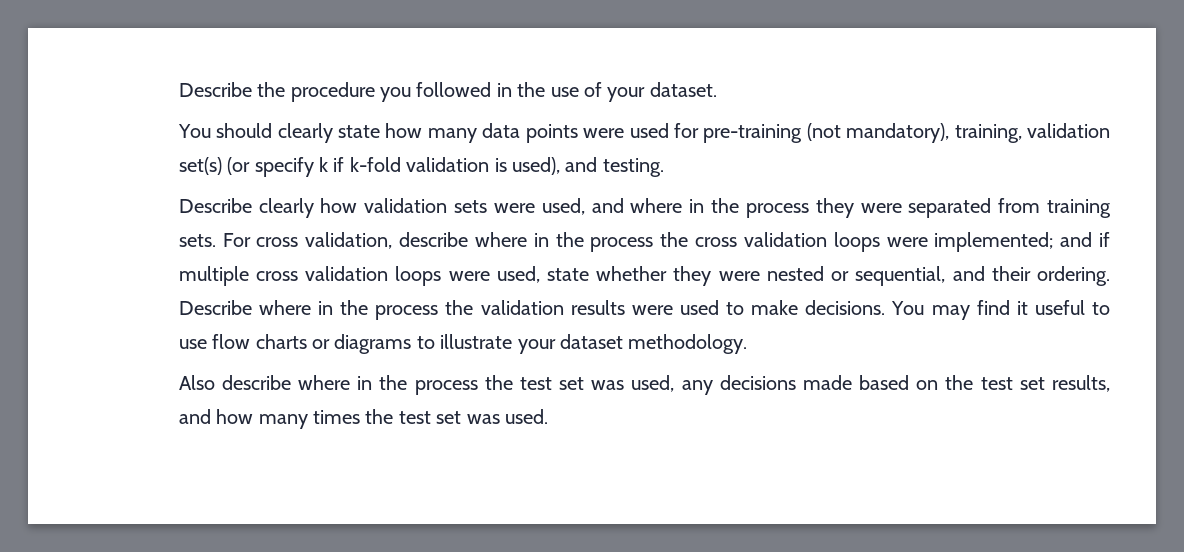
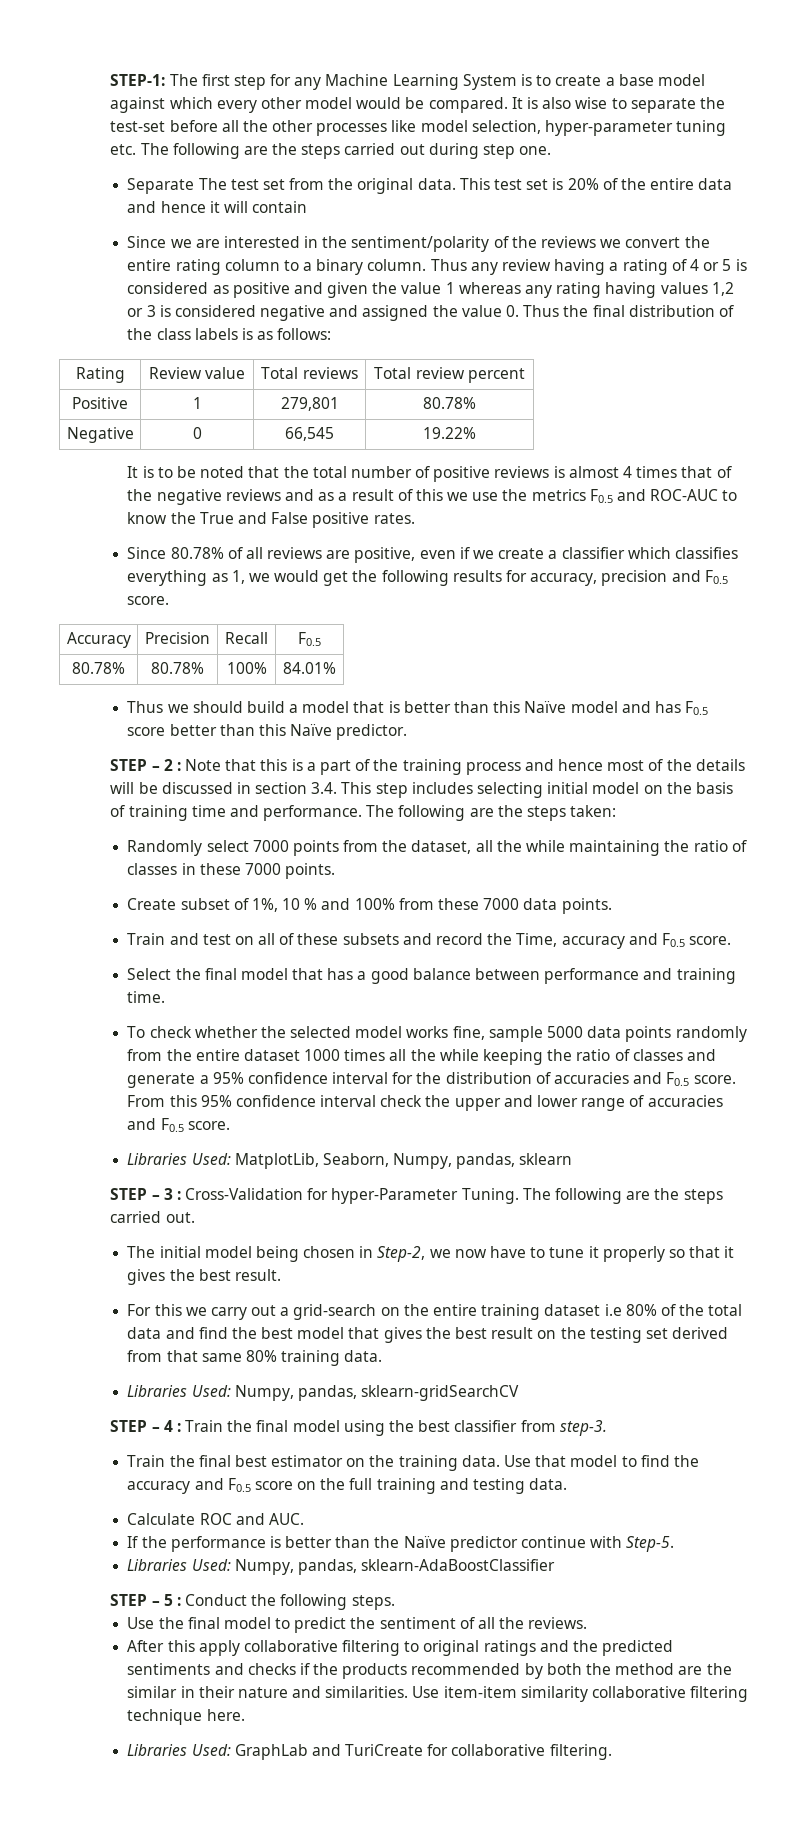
[178,82,717,102] [177,123,1110,143] [178,157,664,177] [178,198,1112,218] [178,232,1111,252] [178,266,1110,286] [178,300,1111,320] [178,334,748,354] [178,375,1110,395] [178,409,548,429] Describe the procedure you followed in the use of your dataset. // You should clearly state how many data points were used for pre-training (not mandatory), training, validation set(s) (or specify k if k-fold validation is used), and testing. // Describe clearly how validation sets were used, and where in the process they were separated from training sets. For cross validation, describe where in the process the cross validation loops were implemented; and if multiple cross validation loops were used, state whether they were nested or sequential, and their ordering. Describe where in the process the validation results were used to make decisions. You may find it useful to use flow charts or diagrams to illustrate your dataset methodology. // Also describe where in the process the test set was used, any decisions made based on the test set results, and how many times the test set was used. -> [110,74,705,90] [110,97,725,113] [110,120,727,136] [110,143,552,159] [127,178,733,194] [127,201,308,213] [127,236,710,252] [127,259,747,275] [127,282,734,298] [127,305,734,321] [127,328,332,340] [75,367,125,383] [148,367,246,379] [261,367,358,379] [374,367,525,383] [72,397,128,409] [192,397,202,409] [280,397,339,411] [423,397,476,409] [66,427,134,443] [192,427,202,439] [285,427,334,441] [423,427,476,439] [127,466,732,482] [127,489,738,505] [127,512,415,528] [127,547,738,563] [127,570,728,586] [127,596,170,605] [66,632,131,648] [145,632,210,644] [225,632,268,644] [298,632,321,646] [72,662,125,674] [151,662,204,674] [226,662,267,674] [283,662,336,674] [127,701,709,715] [127,724,408,740] [110,759,745,775] [110,782,733,798] [110,805,617,821] [127,840,747,856] [127,863,336,879] [127,898,612,914] [127,933,732,949] [127,968,736,984] [127,991,166,1003] [127,1026,747,1042] [127,1049,716,1065] [127,1072,736,1088] [127,1095,723,1111] [127,1118,230,1132] [127,1153,573,1169] [110,1188,723,1204] [110,1211,195,1223] [127,1246,735,1262] [127,1269,281,1285] [127,1304,743,1320] [127,1327,729,1343] [127,1350,383,1366] [127,1385,520,1401] [110,1420,607,1436] [127,1455,699,1471] [127,1478,568,1494] [127,1513,304,1525] [127,1536,675,1552] [127,1559,556,1575] [110,1594,395,1610] [127,1617,588,1633] [127,1640,674,1656] [127,1663,732,1679] [127,1686,749,1702] [127,1709,245,1725] [127,1744,612,1760] STEP-1: The first step for any Machine Learning System is to create a base model against which every other model would be compared. It is also wise to separate the test-set before all the other processes like model selection, hyper-parameter tuning etc. The following are the steps carried out during step one. // Separate The test set from the original data. This test set is 20% of the entire data and hence it will contain // Since we are interested in the sentiment/polarity of the reviews we convert the entire rating column to a binary column. Thus any review having a rating of 4 or 5 is considered as positive and given the value 1 whereas any rating having values 1,2 or 3 is considered negative and assigned the value 0. Thus the final distribution of the class labels is as follows: // Rating | Review value | Total reviews | Total review percent // Positive | 1 | 279,801 | 80.78% // Negative | 0 | 66,545 | 19.22% // It is to be noted that the total number of positive reviews is almost 4 times that of the negative reviews and as a result of this we use the metrics F0.5 and ROC-AUC to know the True and False positive rates. // Since 80.78% of all reviews are positive, even if we create a classifier which classifies everything as 1, we would get the following results for accuracy, precision and F0.5 score. // Accuracy | Precision | Recall | F0.5 // 80.78% | 80.78% | 100% | 84.01% // Thus we should build a model that is better than this Naïve model and has F0.5 score better than this Naïve predictor. // STEP – 2 : Note that this is a part of the training process and hence most of the details will be discussed in section 3.4. This step includes selecting initial model on the basis of training time and performance. The following are the steps taken: // Randomly select 7000 points from the dataset, all the while maintaining the ratio of classes in these 7000 points. // Create subset of 1%, 10 % and 100% from these 7000 data points. // Train and test on all of these subsets and record the Time, accuracy and F0.5 score. // Select the final model that has a good balance between performance and training time. // To check whether the selected model works fine, sample 5000 data points randomly from the entire dataset 1000 times all the while keeping the ratio of classes and generate a 95% confidence interval for the distribution of accuracies and F0.5 score. From this 95% confidence interval check the upper and lower range of accuracies and F0.5 score. // Libraries Used: MatplotLib, Seaborn, Numpy, pandas, sklearn // STEP – 3 : Cross-Validation for hyper-Parameter Tuning. The following are the steps carried out. // The initial model being chosen in Step-2, we now have to tune it properly so that it gives the best result. // For this we carry out a grid-search on the entire training dataset i.e 80% of the total data and find the best model that gives the best result on the testing set derived from that same 80% training data. // Libraries Used: Numpy, pandas, sklearn-gridSearchCV // STEP – 4 : Train the final model using the best classifier from step-3. // Train the final best estimator on the training data. Use that model to find the accuracy and F0.5 score on the full training and testing data. // Calculate ROC and AUC. // If the performance is better than the Naïve predictor continue with Step-5. // Libraries Used: Numpy, pandas, sklearn-AdaBoostClassifier // STEP – 5 : Conduct the following steps. // Use the final model to predict the sentiment of all the reviews. // After this apply collaborative filtering to original ratings and the predicted sentiments and checks if the products recommended by both the method are the similar in their nature and similarities. Use item-item similarity collaborative filtering technique here. // Libraries Used: GraphLab and TuriCreate for collaborative filtering.

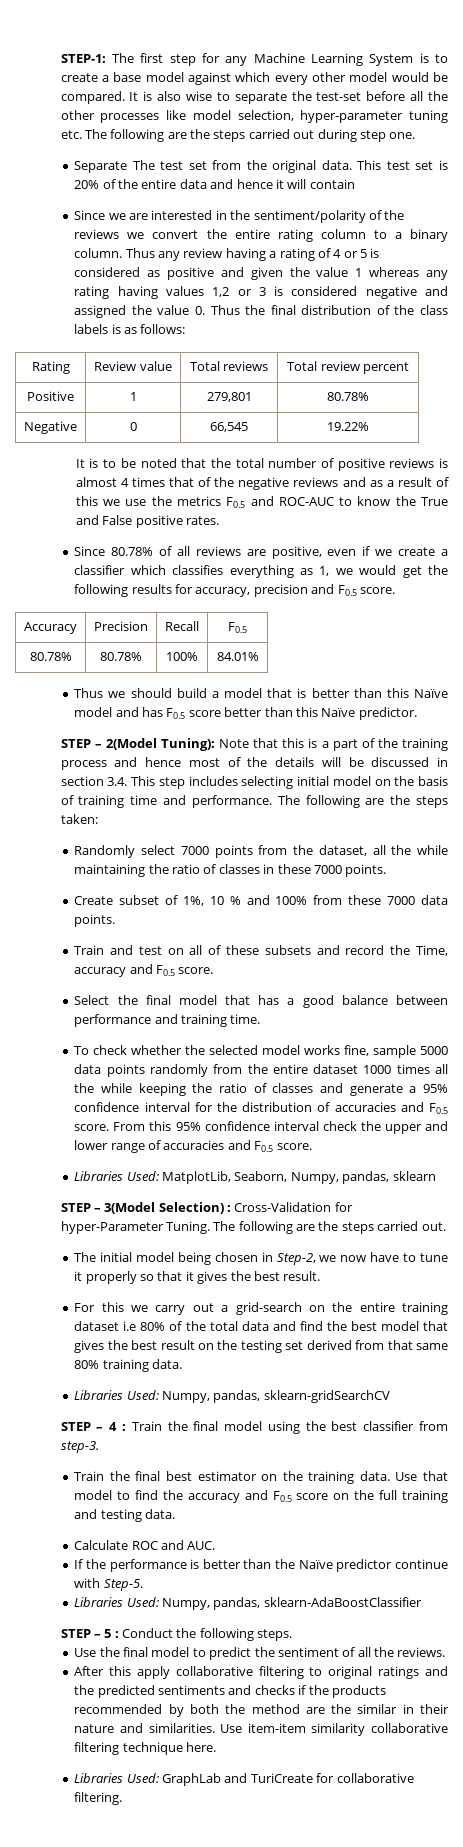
[163,759,181,771] 2 : -> [105,738,215,751] 2(Model Tuning):
[163,1188,173,1200] 3 -> [104,1202,224,1214] 3(Model Selection)

